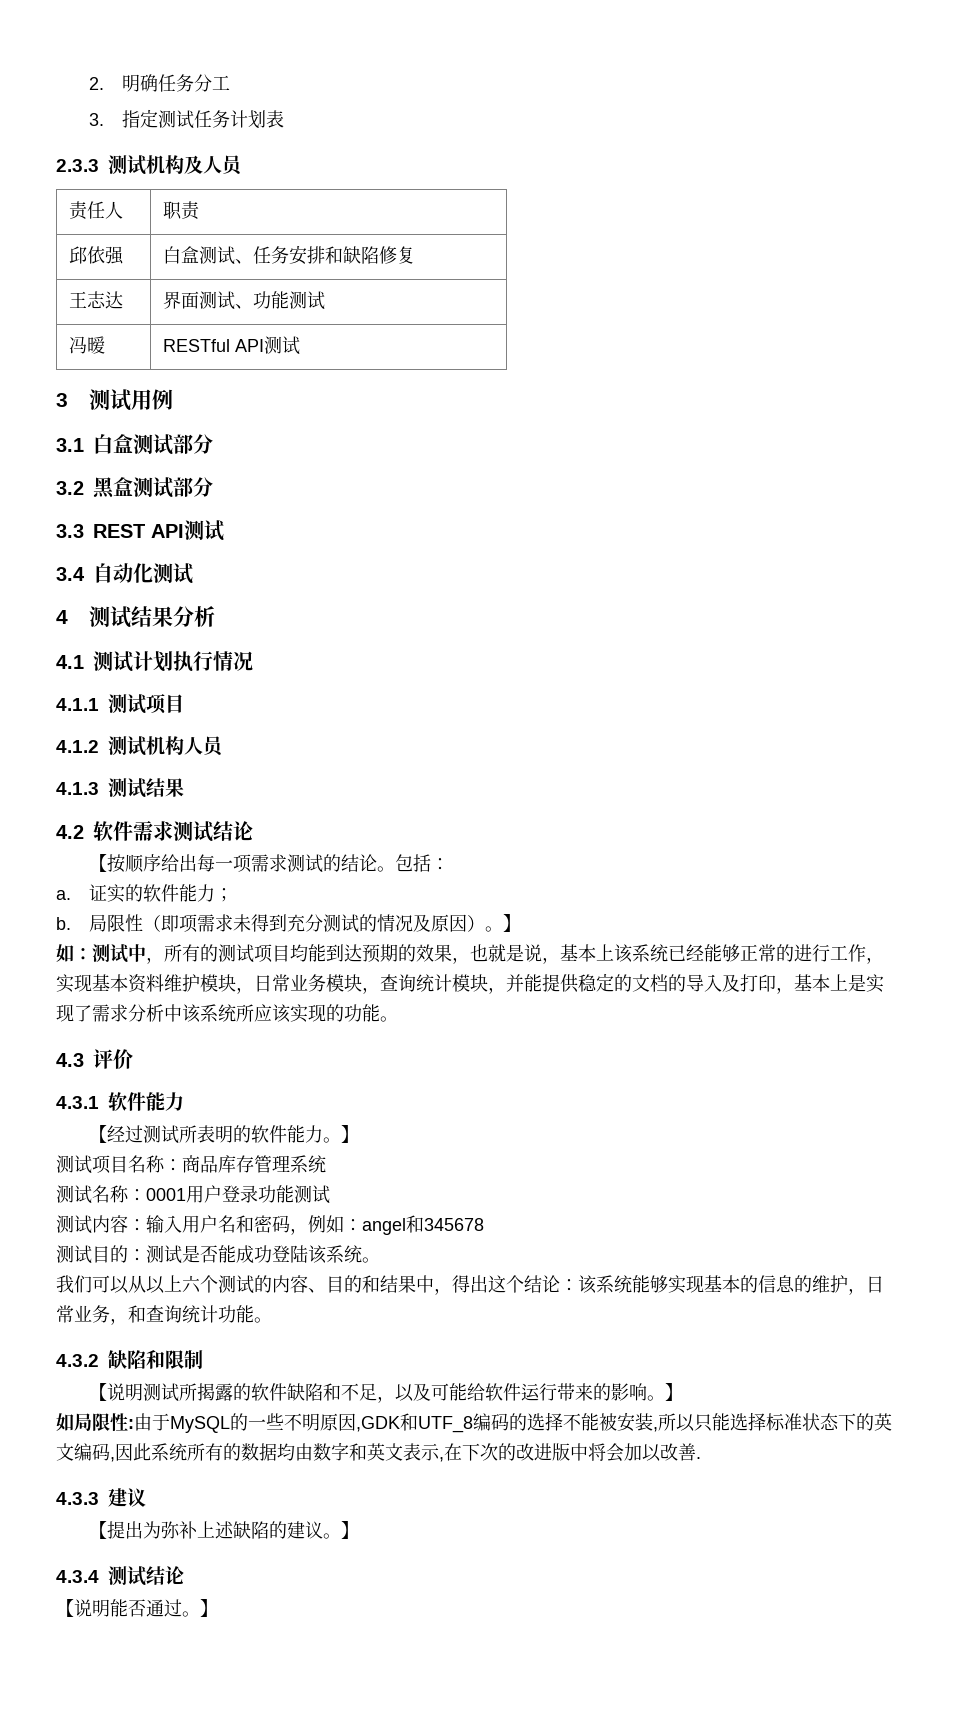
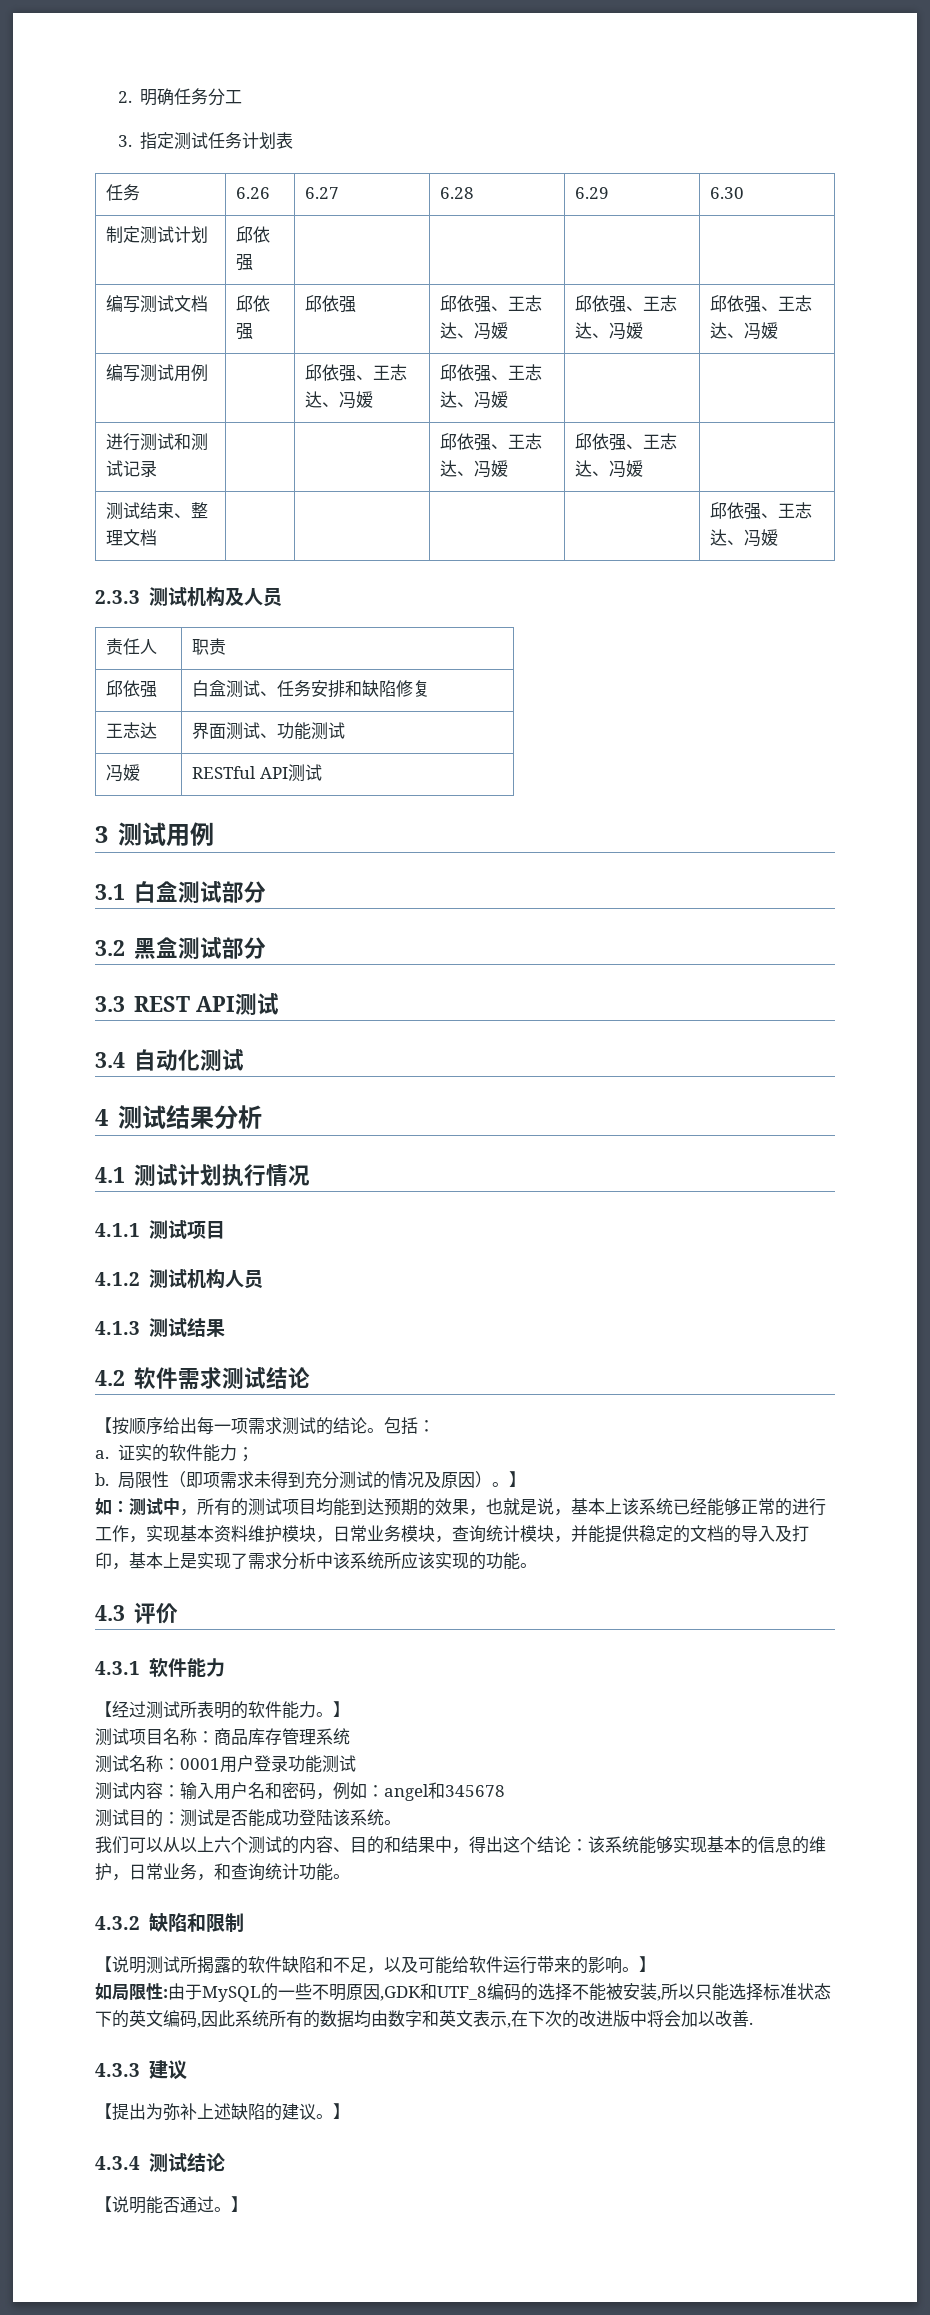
(284, 119) none -> [106,184,141,201] [236,187,271,199] [305,187,340,199] [440,187,475,199] [575,187,610,199] [710,187,745,199] [106,226,209,244] [236,226,271,243] [236,254,254,271] [106,295,209,313] [236,295,271,312] [236,323,254,340] [305,295,357,313] [440,295,543,313] [440,322,509,340] [575,295,678,313] [575,322,644,340] [710,295,813,313] [710,322,779,340] [106,364,209,382] [305,364,408,382] [305,391,374,409] [440,364,543,382] [440,391,509,409] [106,433,209,451] [106,460,158,477] [440,433,543,451] [440,460,509,478] [575,433,678,451] [575,460,644,478] [106,502,209,520] [106,529,158,546] [710,502,813,520] [710,529,779,547] // 任务 | 6.26 | 6.27 | 6.28 | 6.29 | 6.30 // 制定测试计划 | 邱依强 | | | | // 编写测试文档 | 邱依强 | 邱依强 | 邱依强、王志达、冯嫒 | 邱依强、王志达、冯嫒 | 邱依强、王志达、冯嫒 // 编写测试用例 | | 邱依强、王志达、冯嫒 | 邱依强、王志达、冯嫒 | | // 进行测试和测试记录 | | | 邱依强、王志达、冯嫒 | 邱依强、王志达、冯嫒 | // 测试结束、整理文档 | | | | | 邱依强、王志达、冯嫒
[87,336,106,354] 暧 -> [123,764,141,781] 嫒

